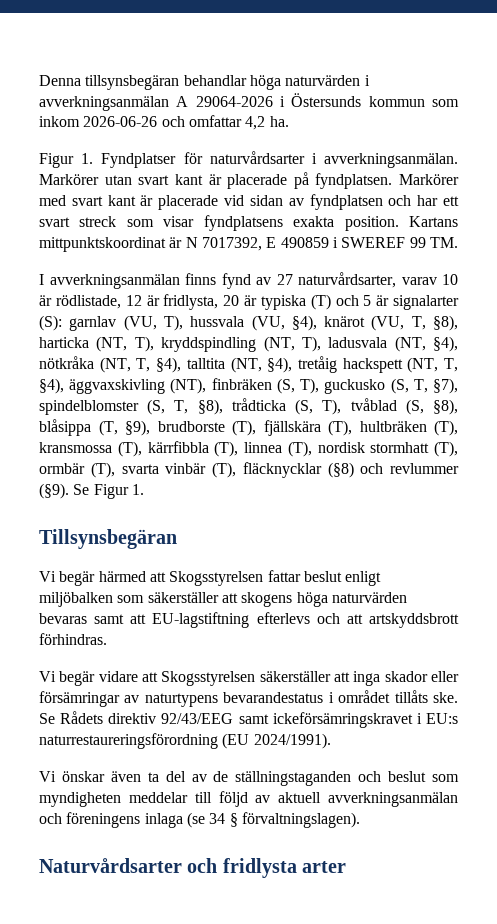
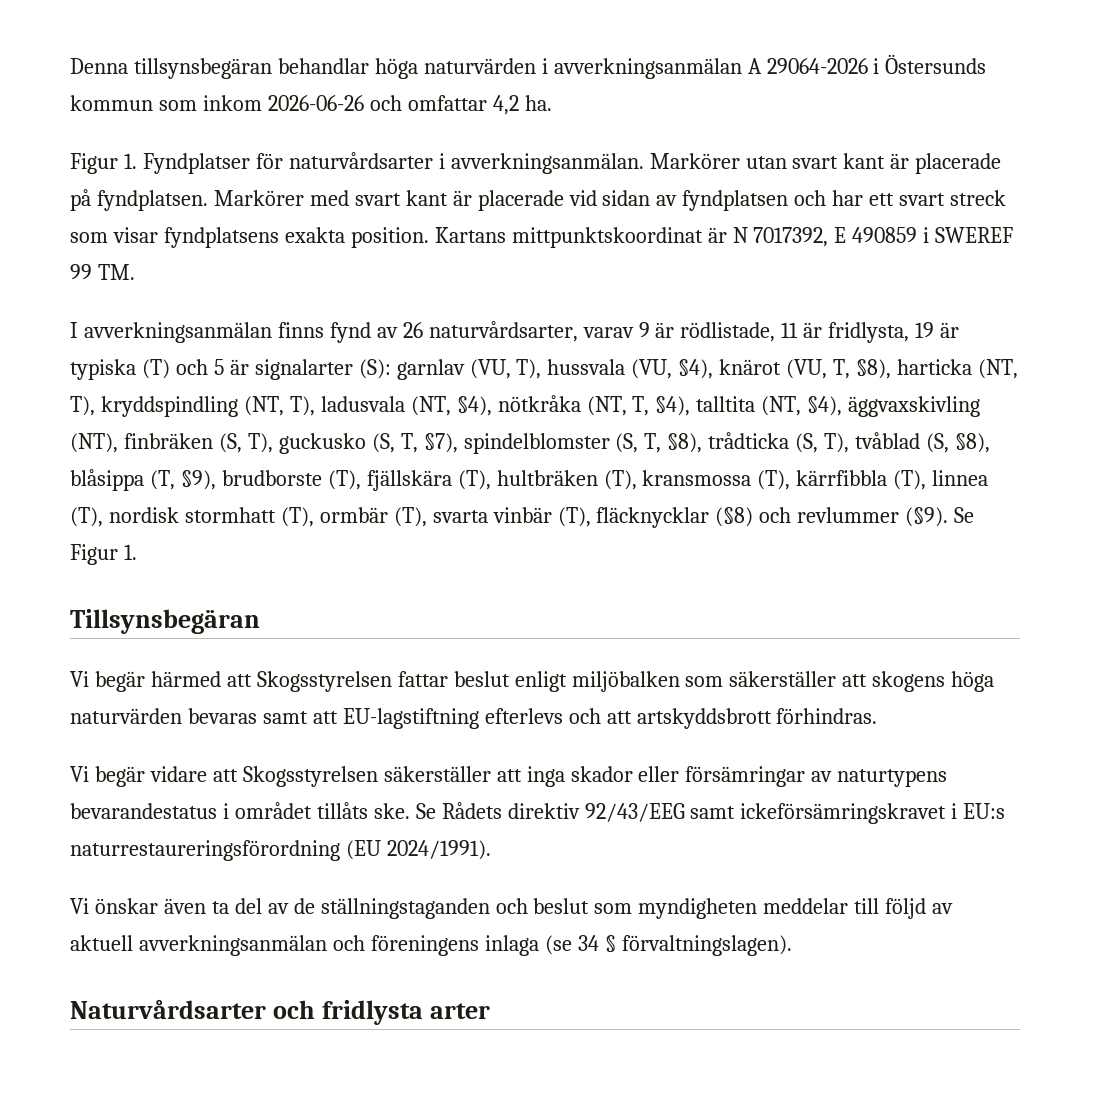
[276,274,293,285] 27 -> [402,322,423,338] 26
[442,274,458,285] 10 -> [638,322,650,338] 9
[125,295,142,306] 12 -> [781,322,799,338] 11
[223,295,240,306] 20 -> [915,322,935,338] 19
[297,356,458,373] [39,378,64,394] tretåig hackspett (NT, T, §4), -> (843, 406) none

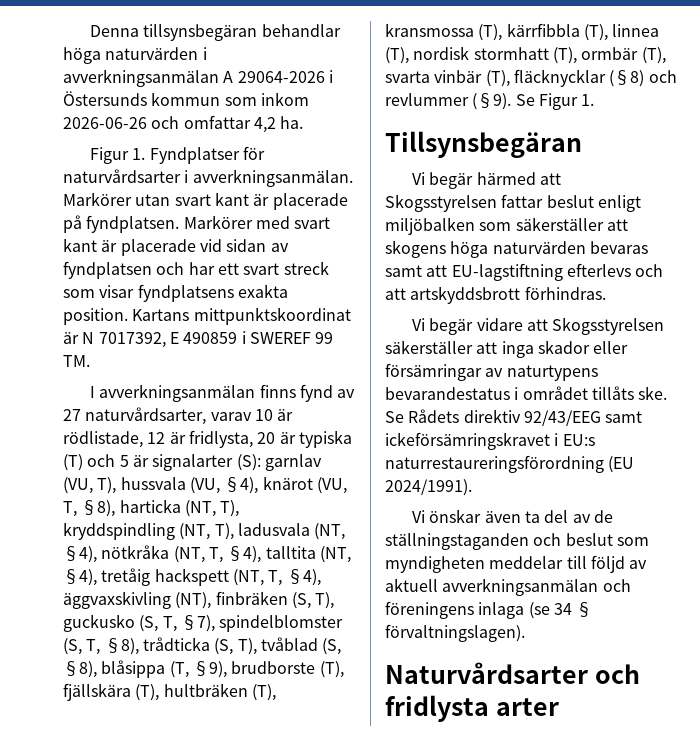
[402,322,423,338] 26 -> [63,409,81,421] 27
[638,322,650,338] 9 -> [254,409,273,421] 10
[781,322,799,338] 11 -> [147,432,166,444] 12
[915,322,935,338] 19 -> [257,432,276,444] 20
(843, 406) none -> [101,568,321,586] tretåig hackspett (NT, T, §4),

